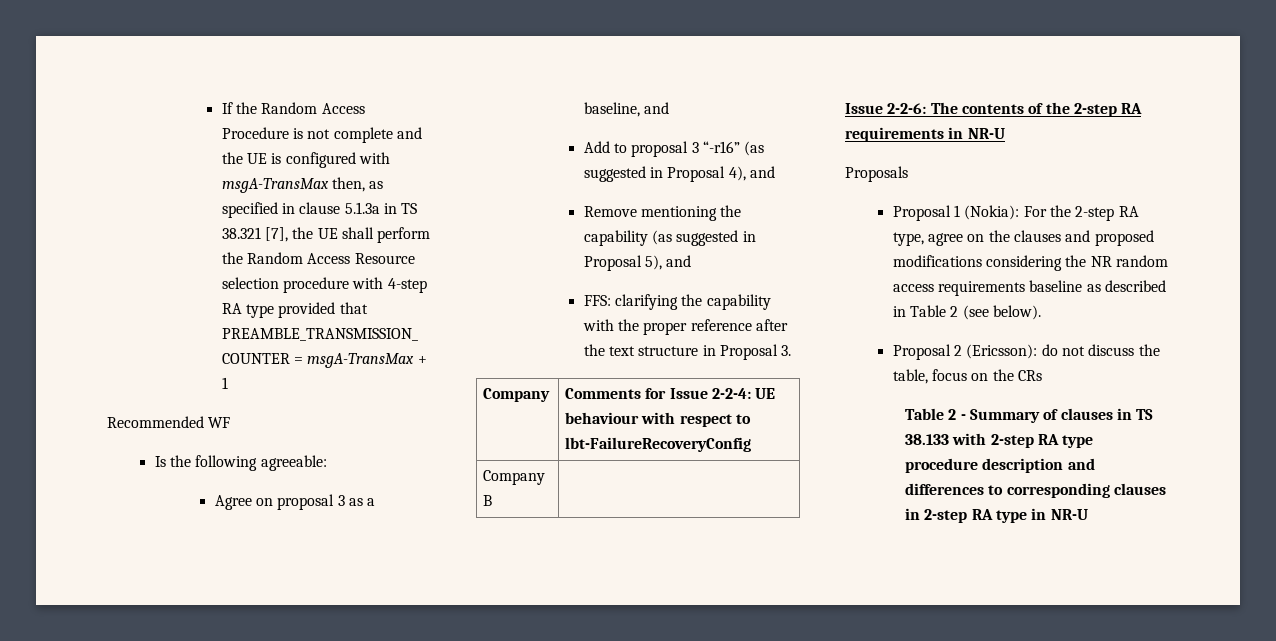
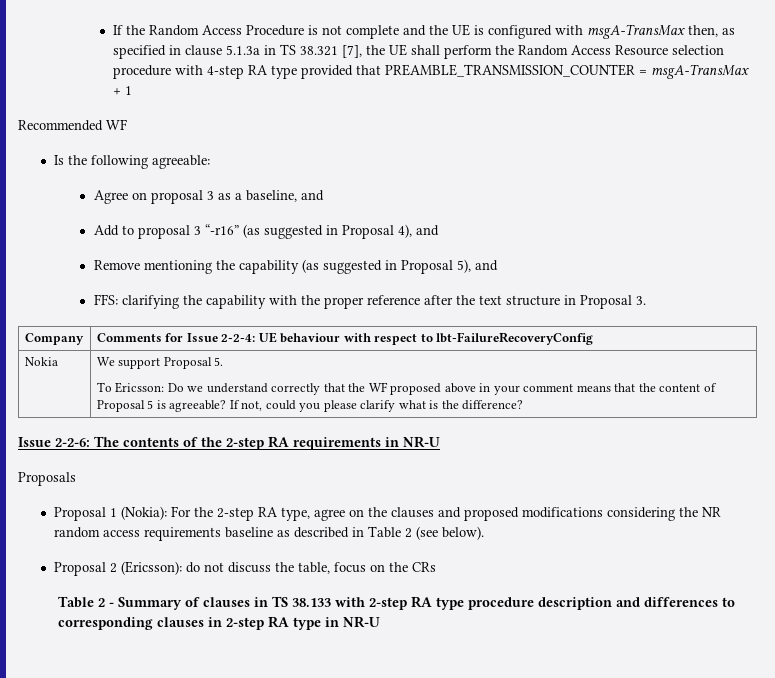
[483,470,546,485] [483,495,493,506] Company B | -> [24,357,58,366] [96,357,224,369] [96,382,717,395] [96,400,524,412] Nokia | We support Proposal 5. // To Ericsson: Do we understand correctly that the WF proposed above in your comment means that the content of Proposal 5 is agreeable? If not, could you please clarify what is the difference?

